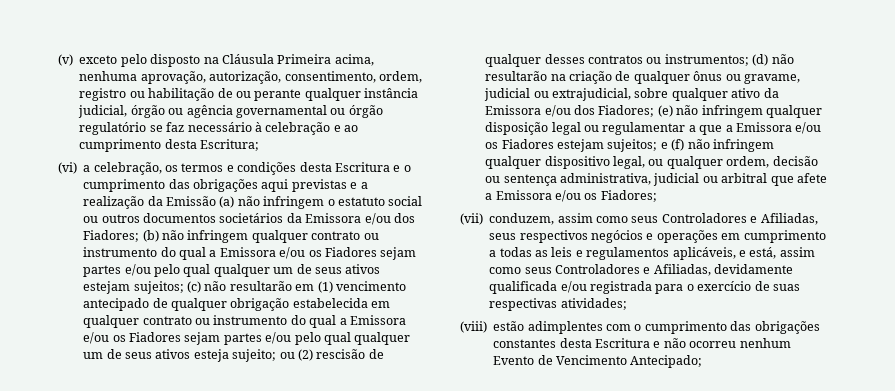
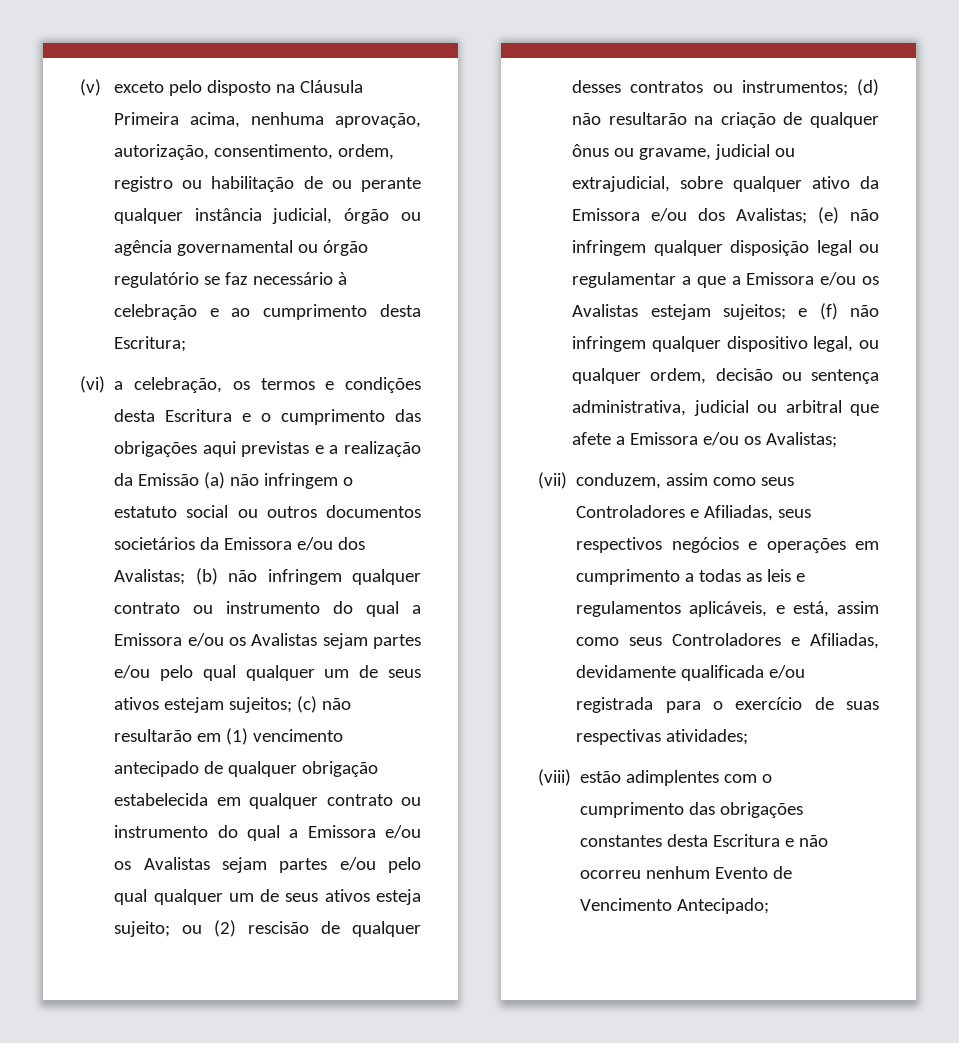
[83,230,140,242] Fiadores; -> [114,569,186,585] Avalistas;
[324,247,377,257] Fiadores -> [251,633,318,646] Avalistas
[129,332,181,342] Fiadores -> [143,857,210,870] Avalistas
[598,105,655,117] Fiadores; -> [736,208,808,224] Avalistas;
[501,139,554,149] Fiadores -> [572,304,639,317] Avalistas
[600,190,657,202] Fiadores; -> [766,432,838,448] Avalistas;

